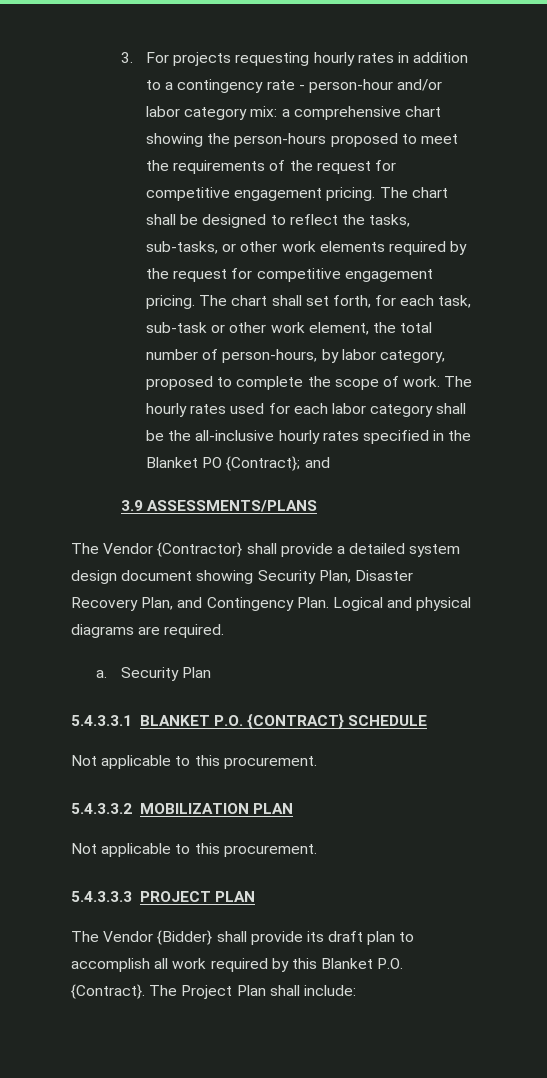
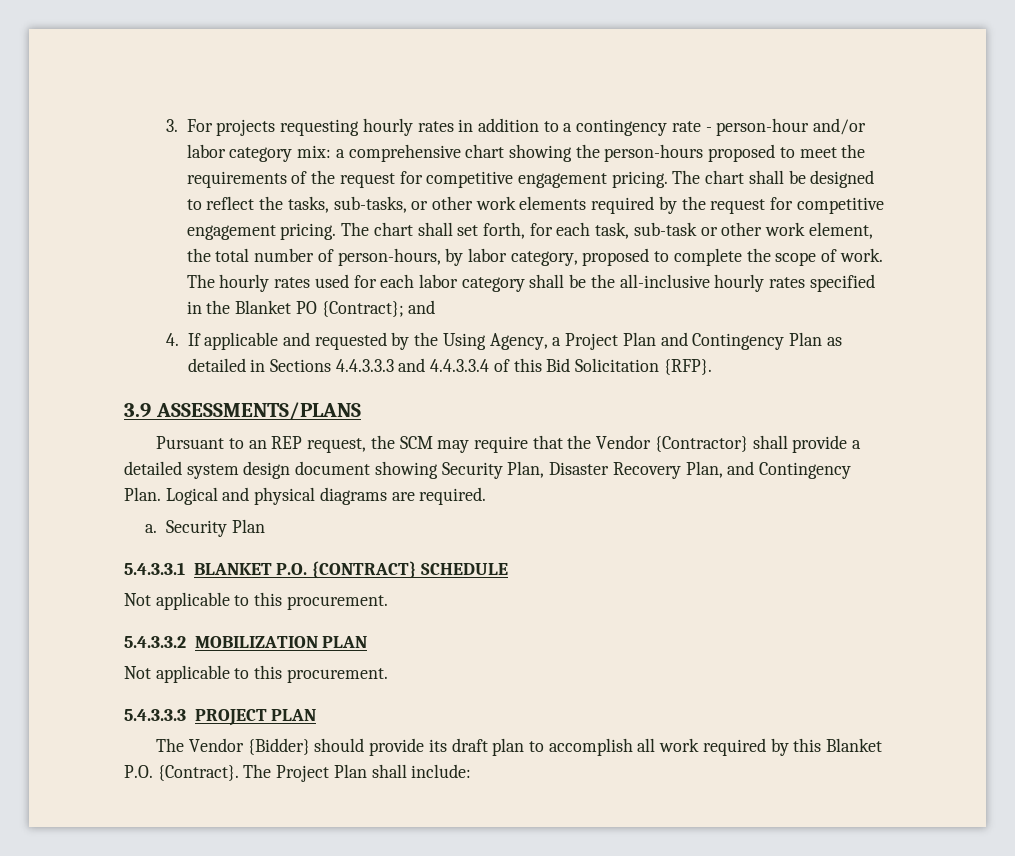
[120,500,318,512] [71,543,99,554] 3.9 ASSESSMENTS/PLANS // The -> [165,332,842,350] [187,358,712,375] [124,402,361,420] [156,435,592,453] 4. If applicable and requested by the Using Agency, a Project Plan and Contingency Plan as detailed in Sections 4.4.3.3.3 and 4.4.3.3.4 of this Bid Solicitation {RFP}. // 3.9 ASSESSMENTS/PLANS // Pursuant to an REP request, the SCM may require that the
[216,931,247,942] shall -> [314,738,365,752] should

